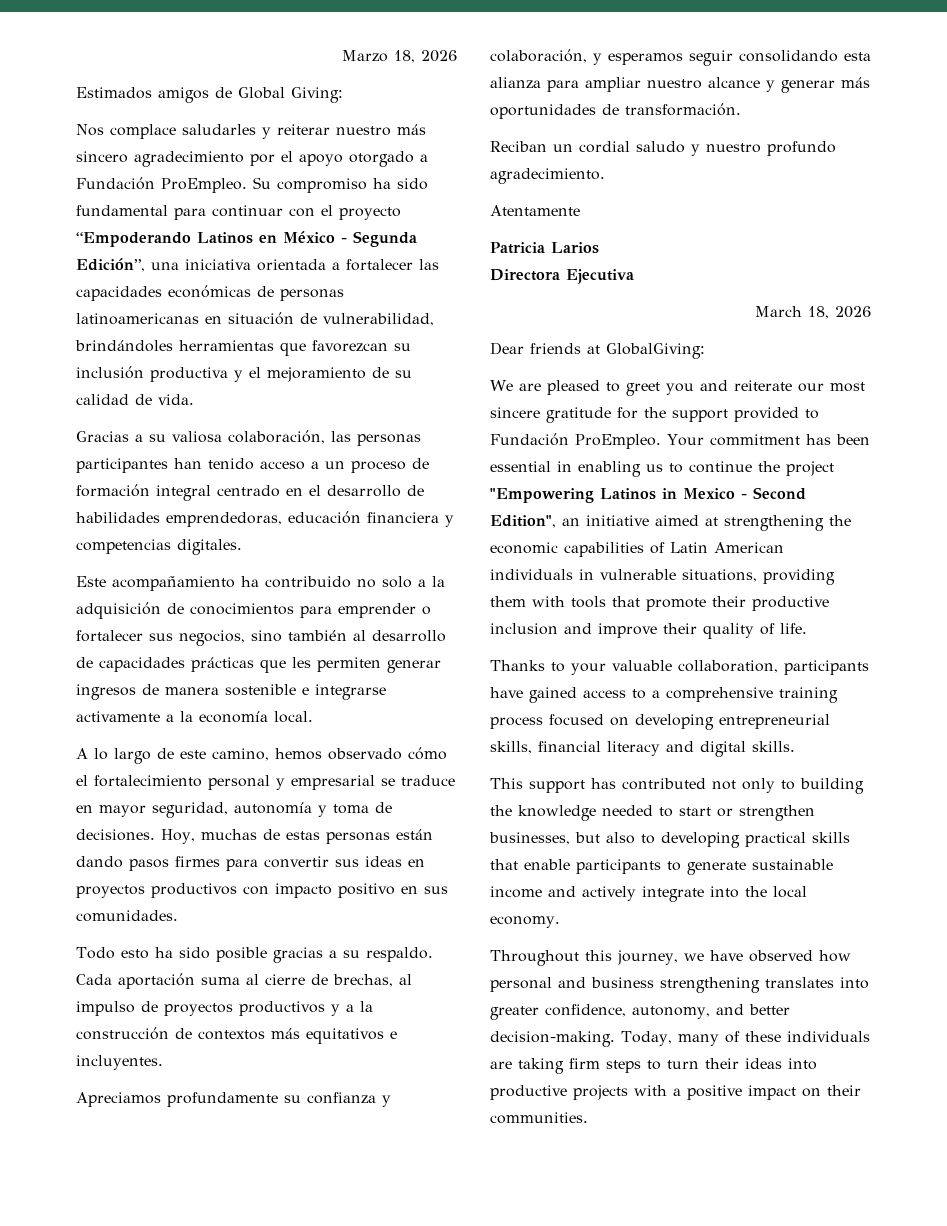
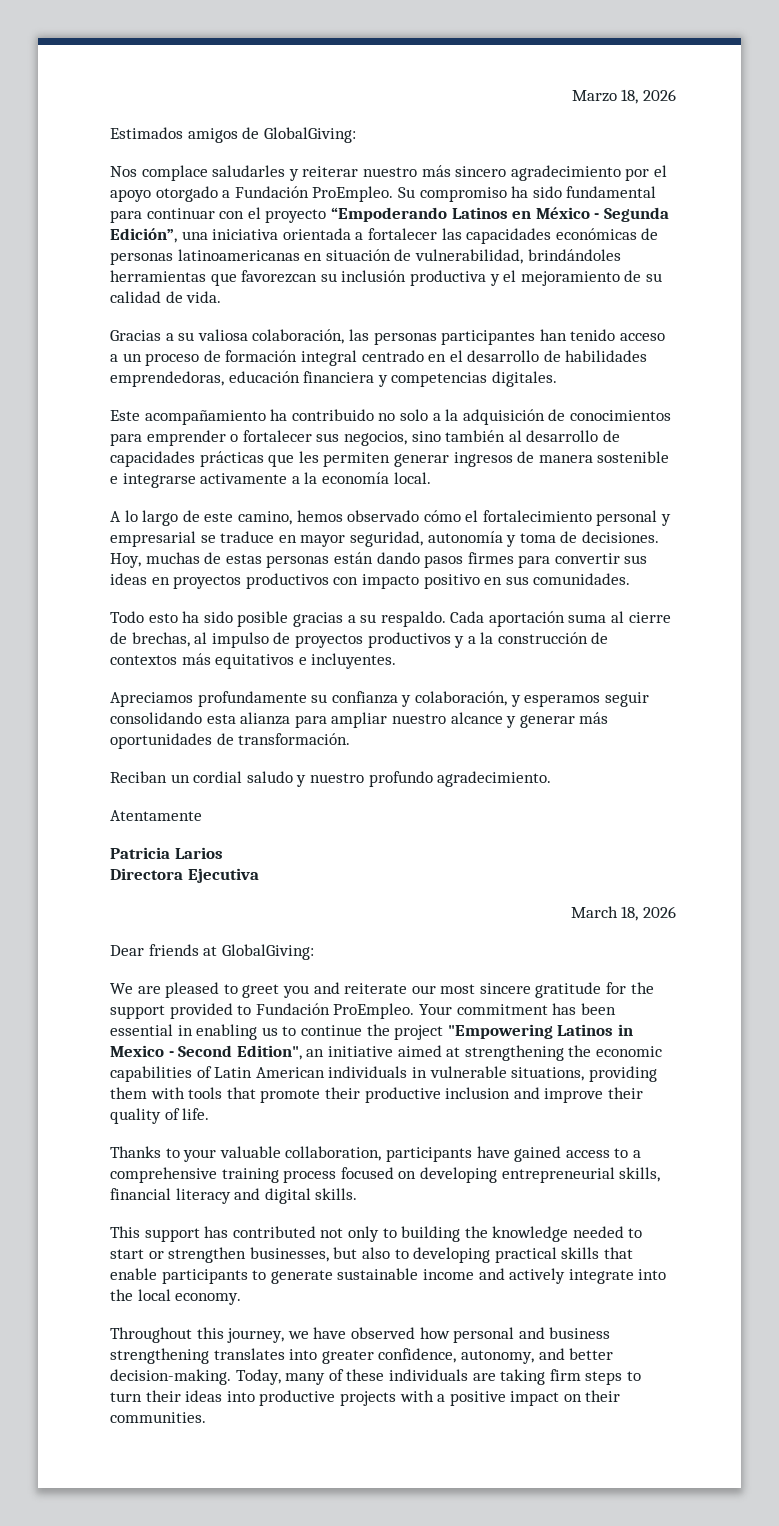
[238,87,343,103] Global Giving: -> [263,127,356,143] GlobalGiving:

